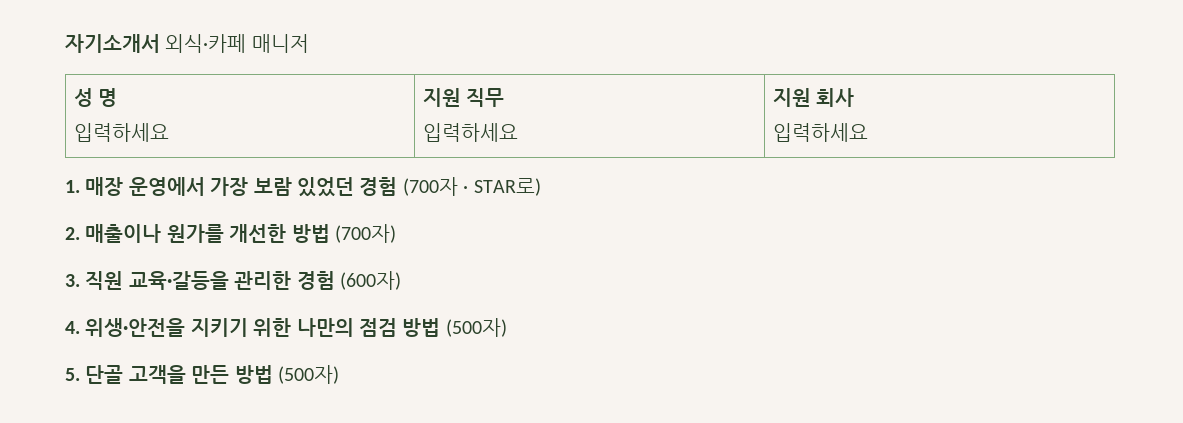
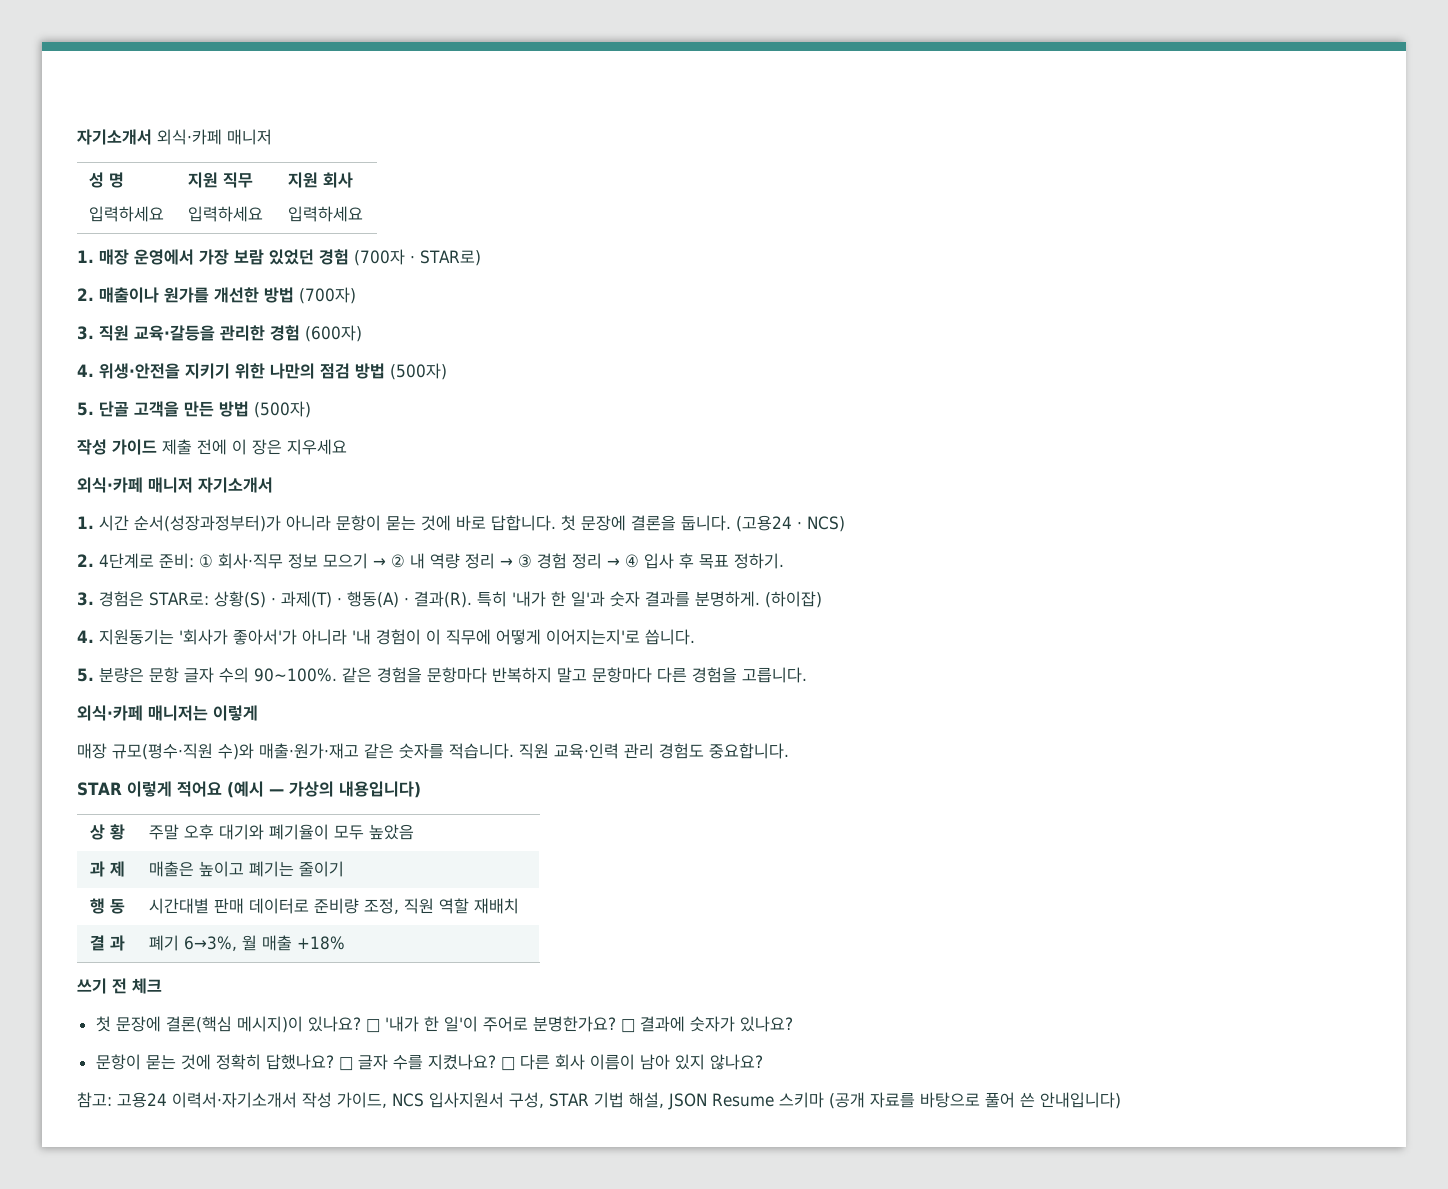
(339, 374) none -> [77,439,347,455] [77,477,273,493] [77,515,845,532] [77,553,784,569] [77,591,822,608] [77,629,695,645] [77,667,807,683] [77,705,258,721] [77,743,789,760] [77,781,421,798] [90,824,125,840] [148,824,414,840] [90,861,125,877] [148,861,344,877] [90,898,125,914] [148,898,519,914] [90,935,125,951] [148,935,345,951] [77,978,162,994] [95,1016,793,1033] [95,1054,763,1071] [77,1092,1121,1110] // 작성 가이드 제출 전에 이 장은 지우세요 // 외식·카페 매니저 자기소개서 // 1. 시간 순서(성장과정부터)가 아니라 문항이 묻는 것에 바로 답합니다. 첫 문장에 결론을 둡니다. (고용24 · NCS) // 2. 4단계로 준비: ① 회사·직무 정보 모으기 → ② 내 역량 정리 → ③ 경험 정리 → ④ 입사 후 목표 정하기. // 3. 경험은 STAR로: 상황(S) · 과제(T) · 행동(A) · 결과(R). 특히 '내가 한 일'과 숫자 결과를 분명하게. (하이잡) // 4. 지원동기는 '회사가 좋아서'가 아니라 '내 경험이 이 직무에 어떻게 이어지는지'로 씁니다. // 5. 분량은 문항 글자 수의 90~100%. 같은 경험을 문항마다 반복하지 말고 문항마다 다른 경험을 고릅니다. // 외식·카페 매니저는 이렇게 // 매장 규모(평수·직원 수)와 매출·원가·재고 같은 숫자를 적습니다. 직원 교육·인력 관리 경험도 중요합니다. // STAR 이렇게 적어요 (예시 — 가상의 내용입니다) // 상 황 | 주말 오후 대기와 폐기율이 모두 높았음 // 과 제 | 매출은 높이고 폐기는 줄이기 // 행 동 | 시간대별 판매 데이터로 준비량 조정, 직원 역할 재배치 // 결 과 | 폐기 6→3%, 월 매출 +18% // 쓰기 전 체크 // 첫 문장에 결론(핵심 메시지)이 있나요? □ '내가 한 일'이 주어로 분명한가요? □ 결과에 숫자가 있나요? // 문항이 묻는 것에 정확히 답했나요? □ 글자 수를 지켰나요? □ 다른 회사 이름이 남아 있지 않나요? // 참고: 고용24 이력서·자기소개서 작성 가이드, NCS 입사지원서 구성, STAR 기법 해설, JSON Resume 스키마 (공개 자료를 바탕으로 풀어 쓴 안내입니다)

